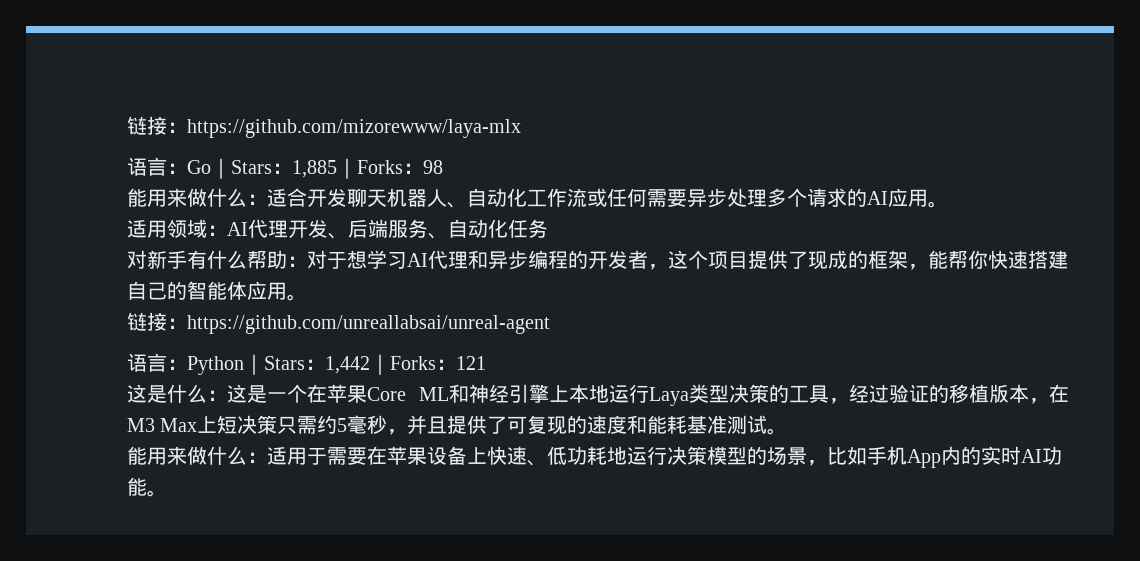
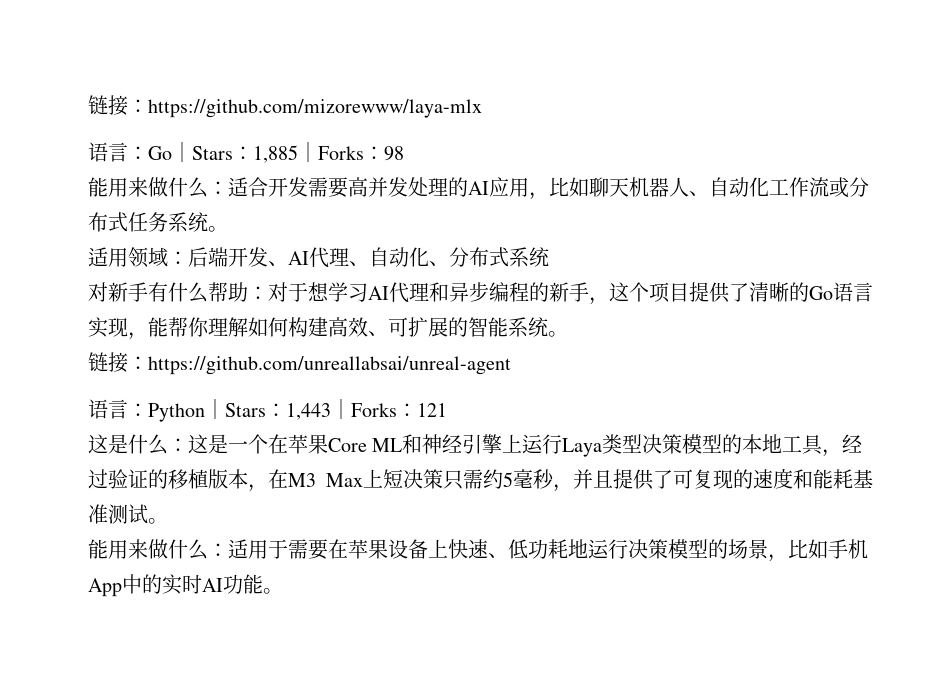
(347, 197) none -> [308,177,589,200] 需要高并发处理的AI应用，比如
[607,188,948,208] [127,219,548,239] 任何需要异步处理多个请求的AI应用。 // 适用领域：AI代理开发、后端服务、自动化任务 -> [849,177,869,197] [88,212,228,232] [88,247,549,268] 分布式任务系统。 // 适用领域：后端开发、AI代理、自动化、分布式系统
[588,250,648,269] 开发者 -> [549,282,589,302] 新手
[808,250,1068,270] [127,281,287,300] 现成的框架，能帮你快速搭建自己的智能体应用 -> [749,282,873,302] [88,317,548,340] 清晰的Go语言实现，能帮你理解如何构建高效、可扩展的智能系统
[325,356,370,374] 1,442 -> [286,403,331,420] 1,443
[569,384,609,403] 本地 -> (523, 443) none
[769,384,789,403] 的 -> [682,434,783,454] 模型的本地
[941,446,961,465] 内 -> [122,574,142,594] 中

